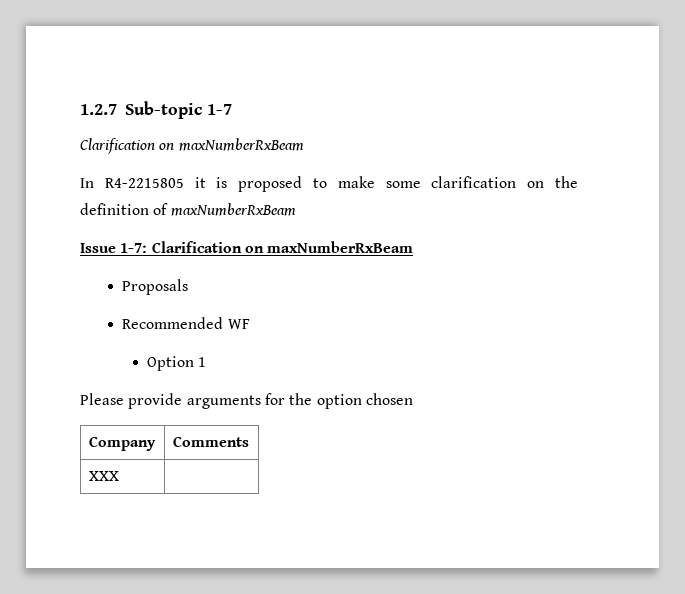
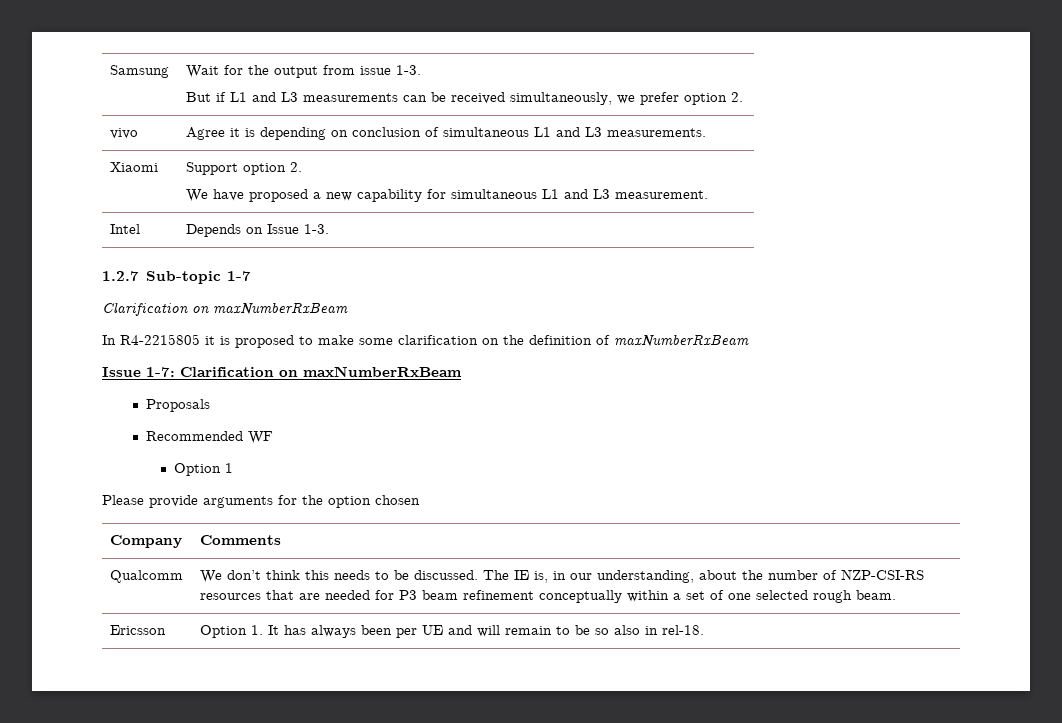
(80, 109) none -> [110,65,170,78] [186,65,422,78] [186,92,744,105] [110,128,139,139] [186,127,707,140] [110,162,159,172] [186,162,303,175] [186,189,709,202] [110,224,141,234] [186,224,330,237] Samsung | Wait for the output from issue 1-3. // But if L1 and L3 measurements can be received simultaneously, we prefer option 2. // vivo | Agree it is depending on conclusion of simultaneous L1 and L3 measurements. // Xiaomi | Support option 2. // We have proposed a new capability for simultaneous L1 and L3 measurement. // Intel | Depends on Issue 1-3. //
[88,471,119,481] XXX | -> [110,570,184,583] [200,569,925,583] [200,590,897,603] [110,625,167,635] [200,625,705,638] Qualcomm | We don’t think this needs to be discussed. The IE is, in our understanding, about the number of NZP-CSI-RS resources that are needed for P3 beam refinement conceptually within a set of one selected rough beam. // Ericsson | Option 1. It has always been per UE and will remain to be so also in rel-18.

